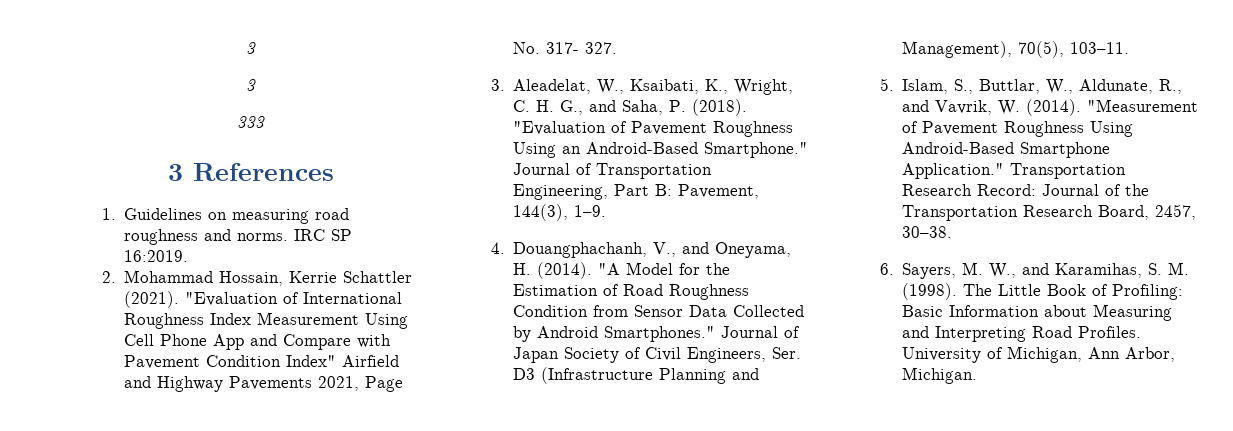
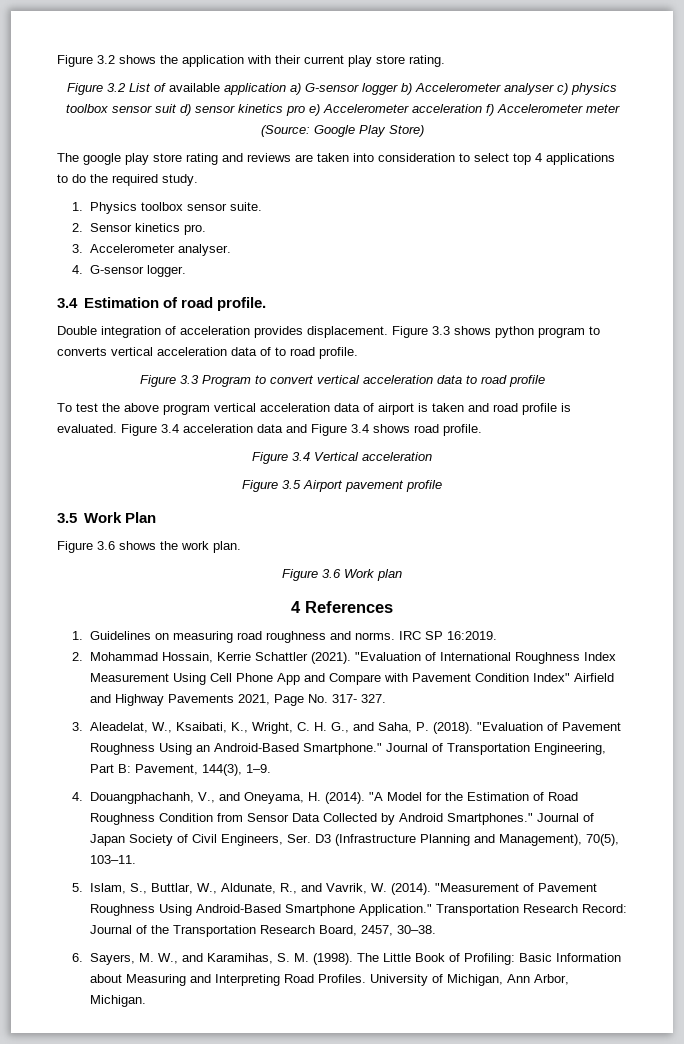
[246,42,256,54] [246,79,256,91] [237,116,265,128] [167,164,183,181] 3 // 3 // 333 // 3 -> [57,55,445,67] [67,83,617,95] [65,104,620,116] [260,125,424,137] [57,153,615,165] [57,174,198,186] [72,202,262,214] [72,223,206,235] [72,244,231,256] [72,265,186,277] [57,297,266,311] [57,326,600,338] [57,347,358,359] [139,375,545,387] [57,403,571,415] [57,424,482,436] [252,452,432,464] [242,480,442,492] [57,512,156,523] [57,541,241,553] [282,569,402,581] [291,601,301,613] Figure 3.2 shows the application with their current play store rating. // Figure 3.2 List of available application a) G-sensor logger b) Accelerometer analyser c) physics toolbox sensor suit d) sensor kinetics pro e) Accelerometer acceleration f) Accelerometer meter (Source: Google Play Store) // The google play store rating and reviews are taken into consideration to select top 4 applications to do the required study. // 1. Physics toolbox sensor suite. // 2. Sensor kinetics pro. // 3. Accelerometer analyser. // 4. G-sensor logger. // 3.4 Estimation of road profile. // Double integration of acceleration provides displacement. Figure 3.3 shows python program to converts vertical acceleration data of to road profile. // Figure 3.3 Program to convert vertical acceleration data to road profile // To test the above program vertical acceleration data of airport is taken and road profile is evaluated. Figure 3.4 acceleration data and Figure 3.4 shows road profile. // Figure 3.4 Vertical acceleration // Figure 3.5 Airport pavement profile // 3.5 Work Plan // Figure 3.6 shows the work plan. // Figure 3.6 Work plan // 4

